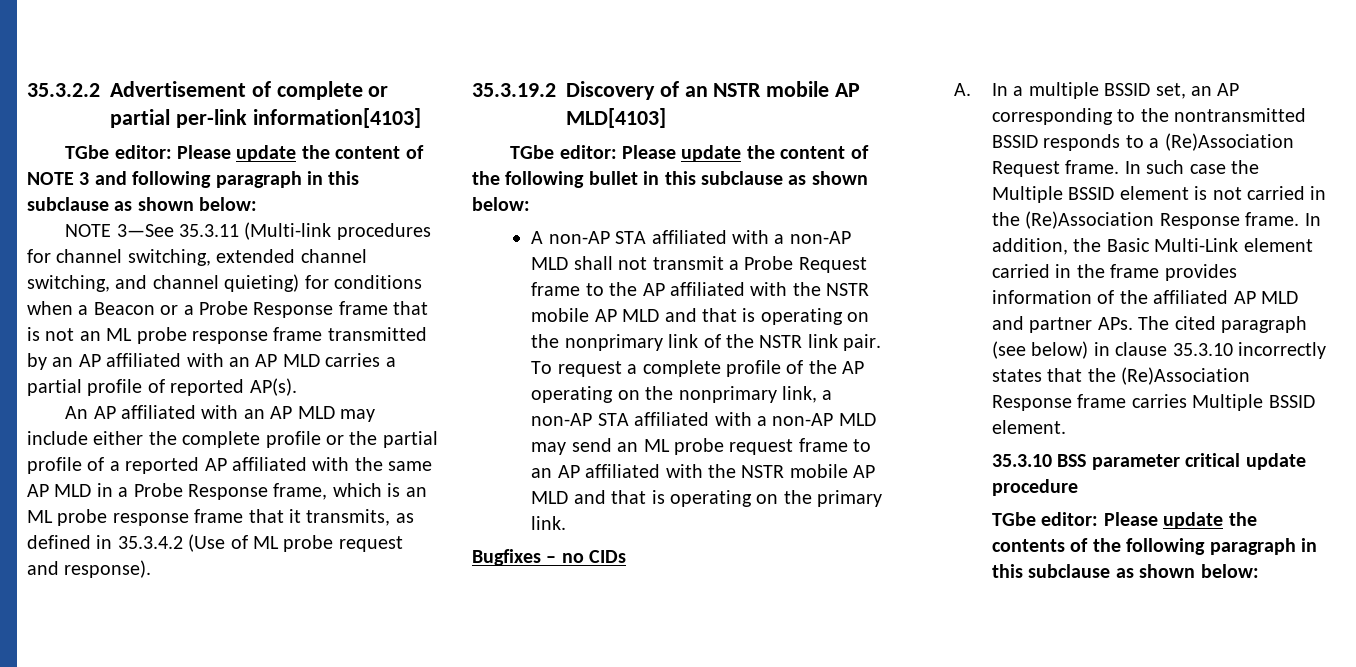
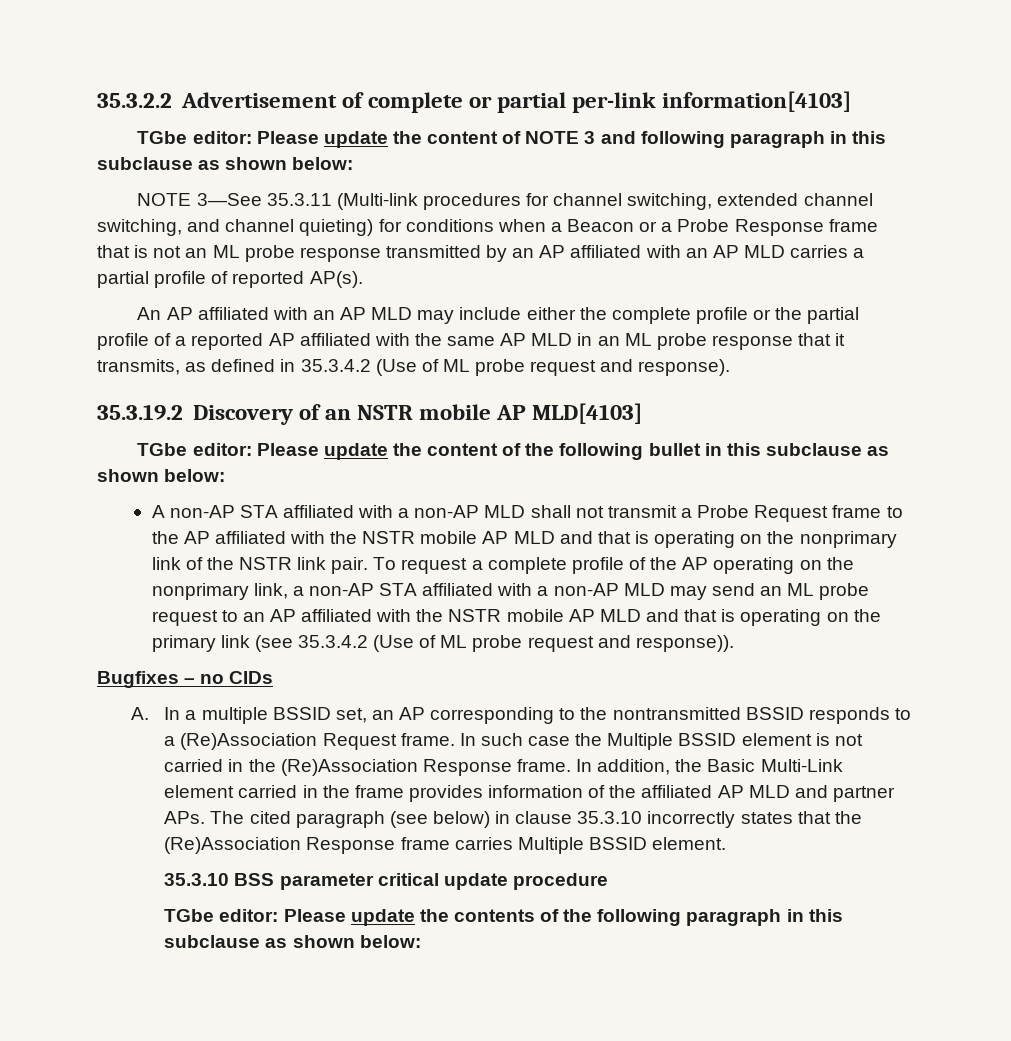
[273,327,323,341] frame -> (381, 254) none
[118,483,427,500] [27,509,244,526] a Probe Response frame, which is an ML probe response frame -> [597,333,793,350] an ML probe response
[798,438,848,452] frame -> (218, 618) none
[531,516,567,530] link. -> [220,635,734,652] link (see 35.3.4.2 (Use of ML probe request and response)).

